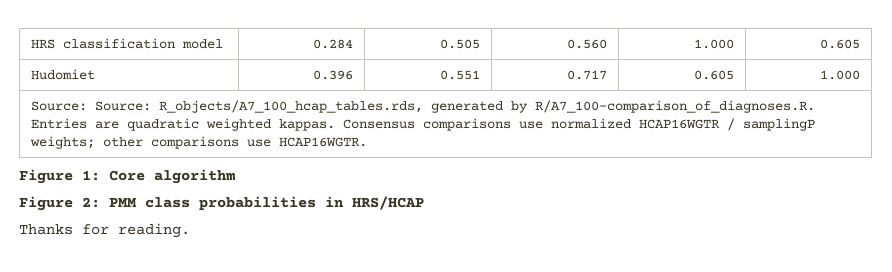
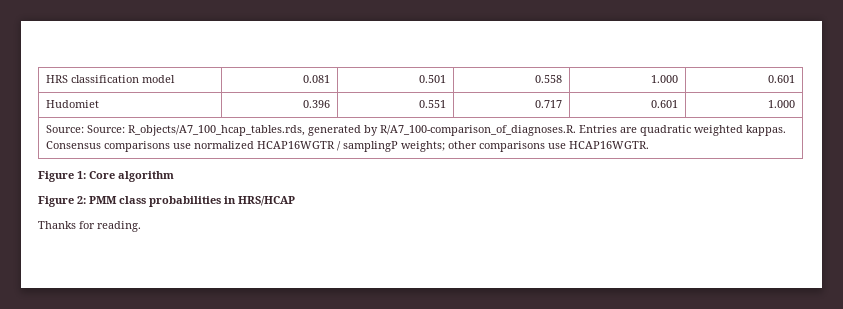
[313,39,354,49] [440,39,481,49] [567,39,608,49] 0.284 | 0.505 | 0.560 -> [302,75,330,83] [418,75,446,83] [534,75,562,83] 0.081 | 0.501 | 0.558
[820,39,861,49] 0.605 -> [767,75,795,83] 0.601
[694,70,735,80] 0.605 -> [650,100,678,108] 0.601

